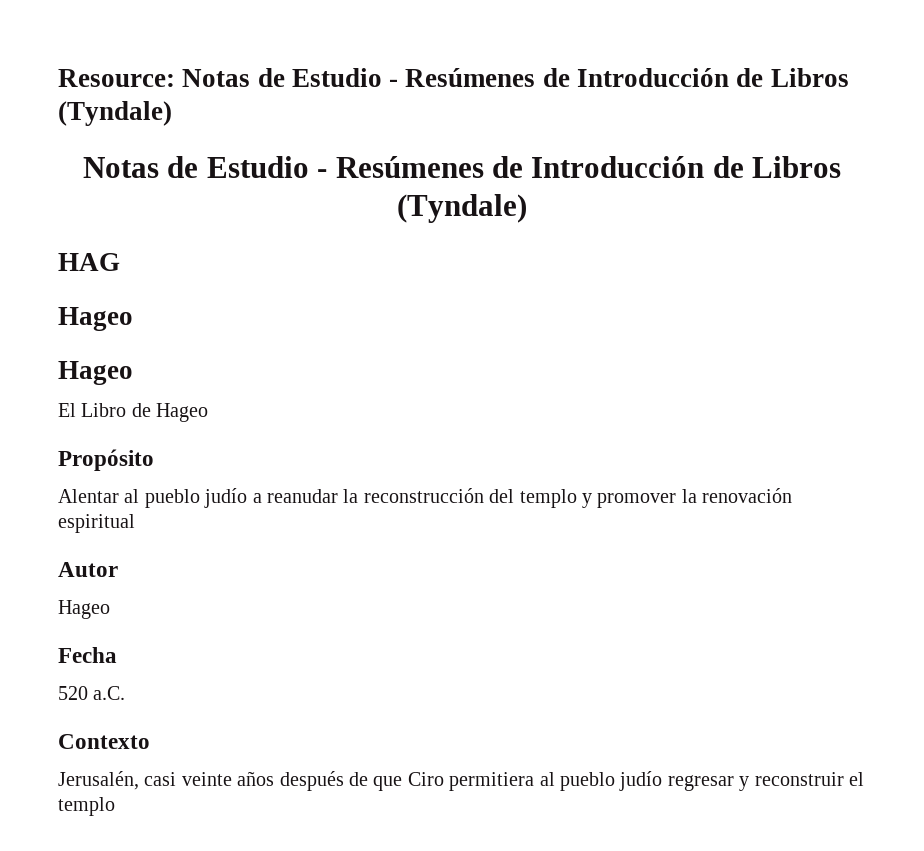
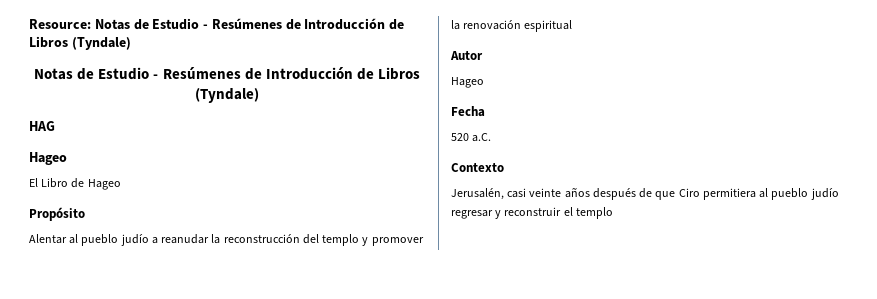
[58,361,133,385] // Hageo -> (67, 158) none

